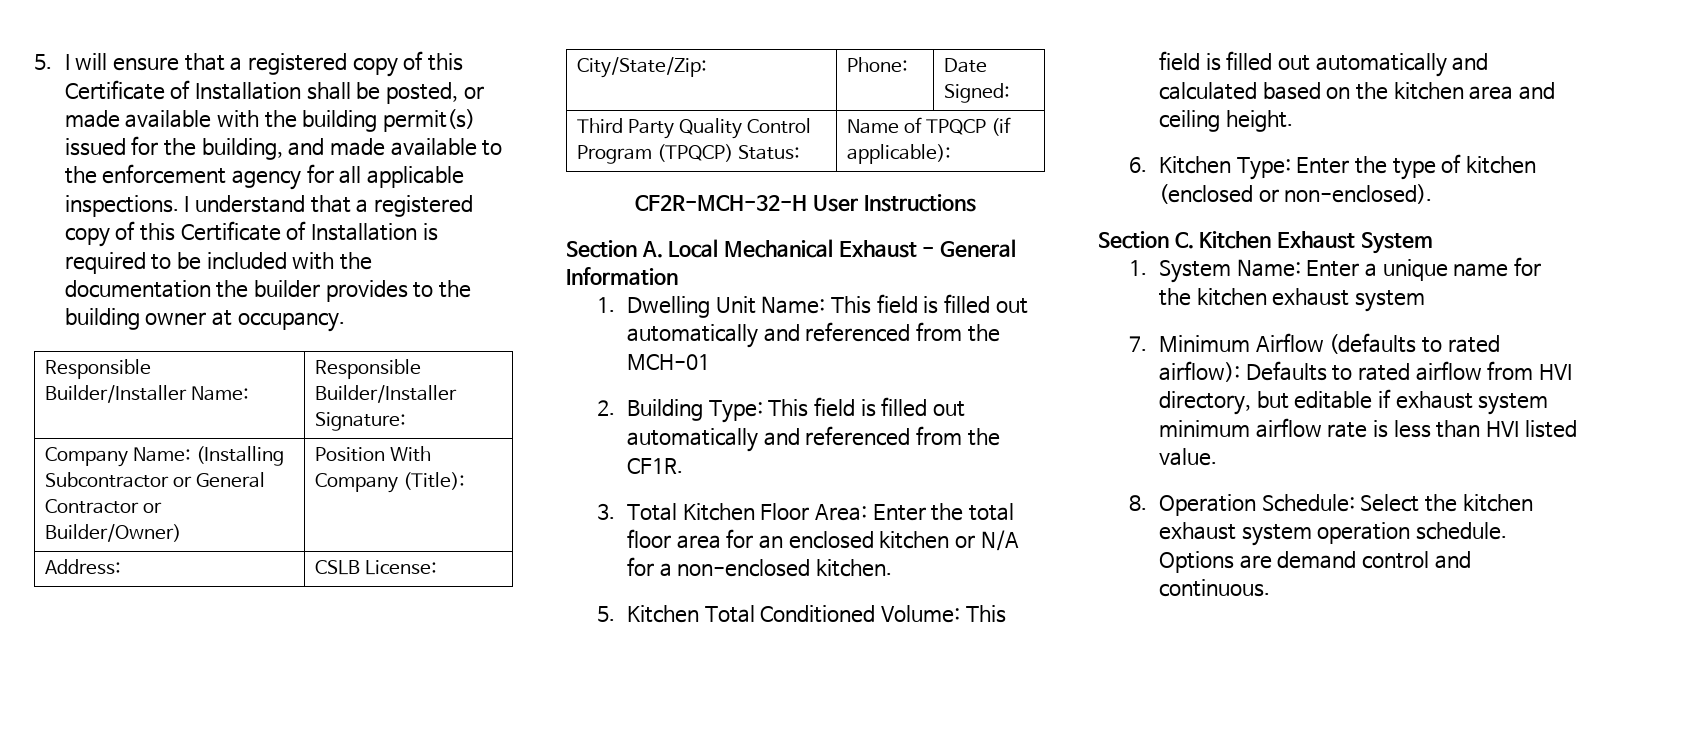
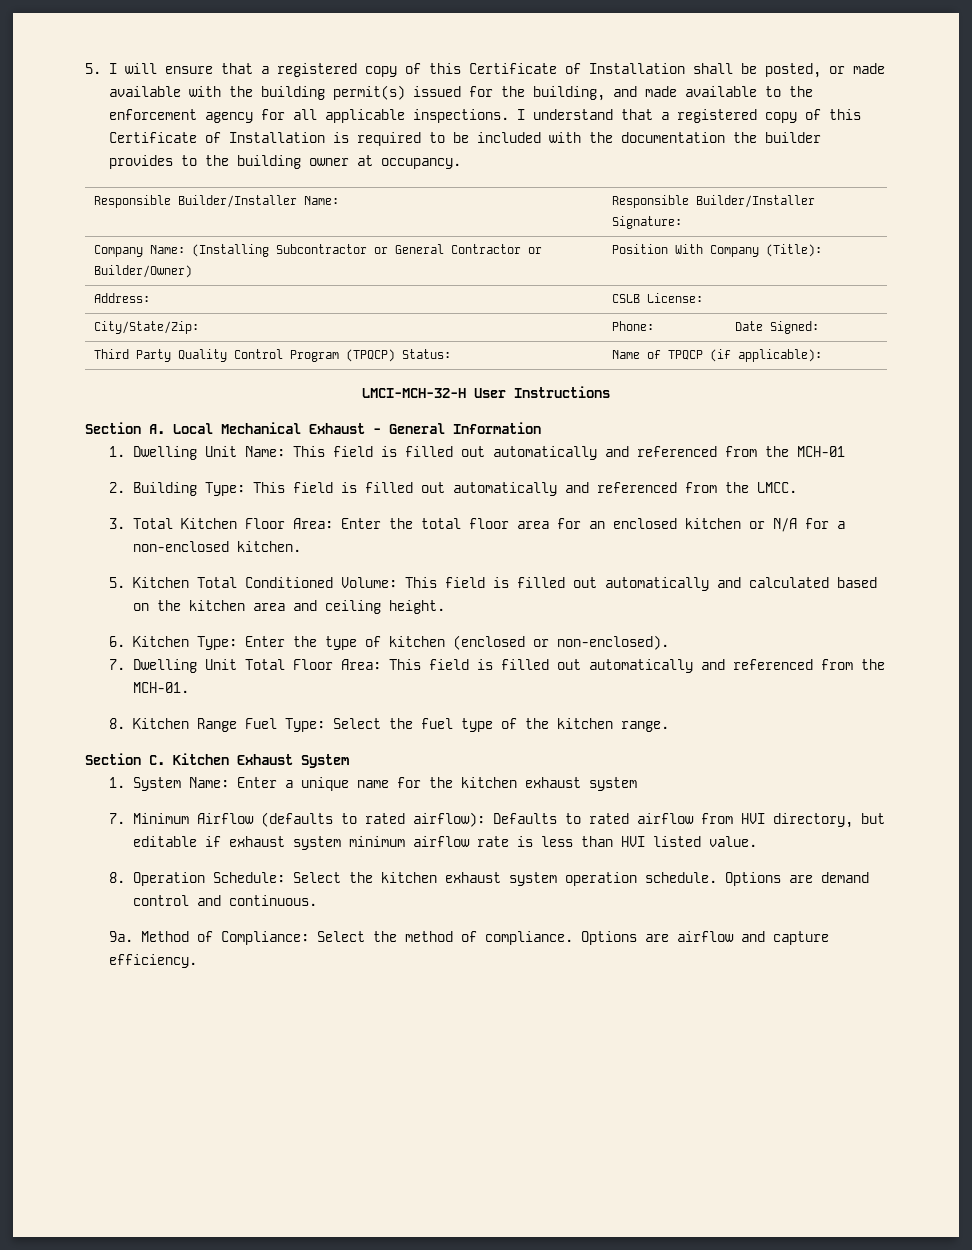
[635,195,808,211] CF2R-MCH-32-H -> [362,388,466,398] LMCI-MCH-32-H
[627,458,684,474] CF1R. -> [756,482,797,493] LMCC.
(1433, 194) none -> [108,659,885,673] [132,682,189,693] [108,718,669,732] // 7. Dwelling Unit Total Floor Area: This field is filled out automatically and referenced from the MCH-01. // 8. Kitchen Range Fuel Type: Select the fuel type of the kitchen range.
(1271, 588) none -> [108,931,829,945] [108,954,197,968] // 9a. Method of Compliance: Select the method of compliance. Options are airflow and capture efficiency.

